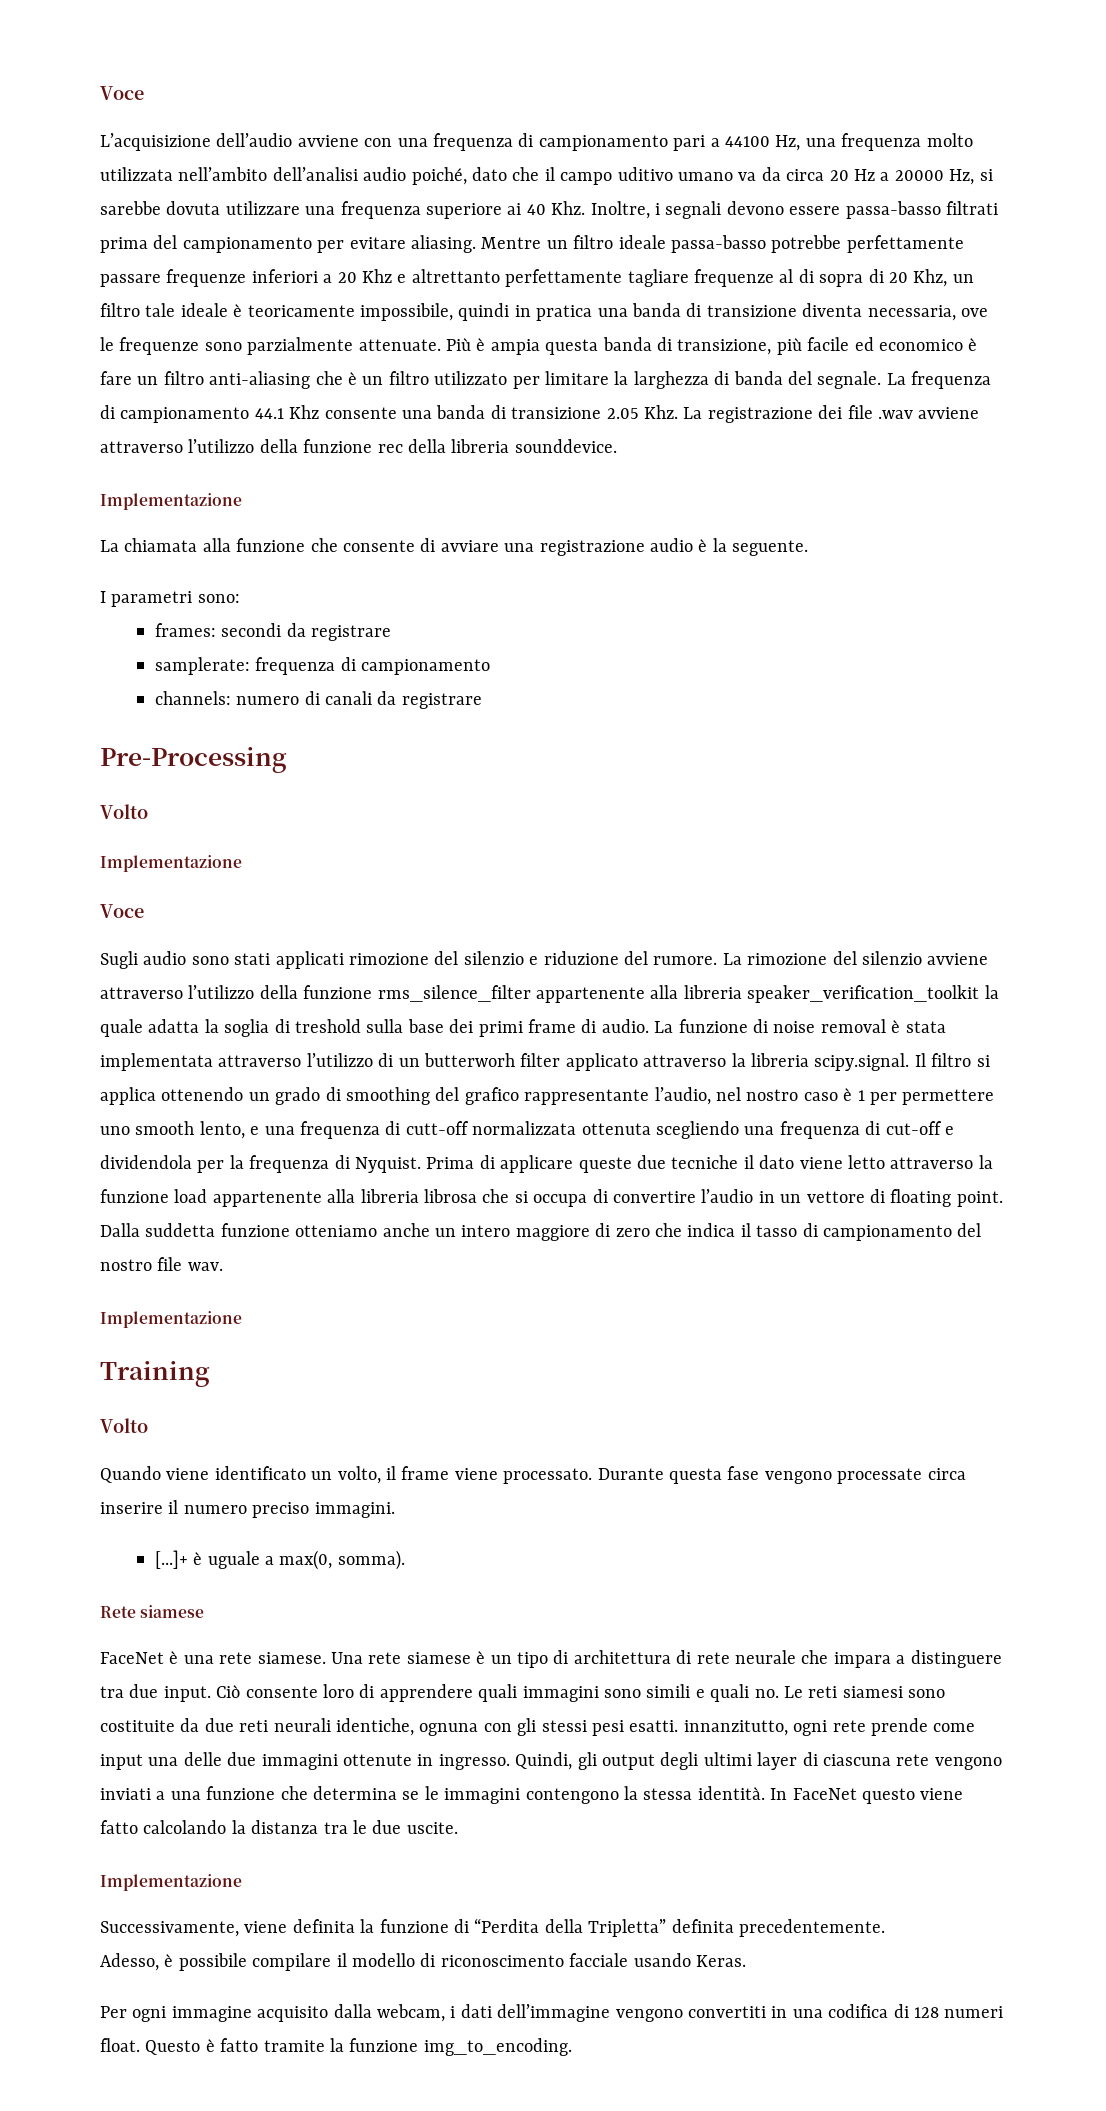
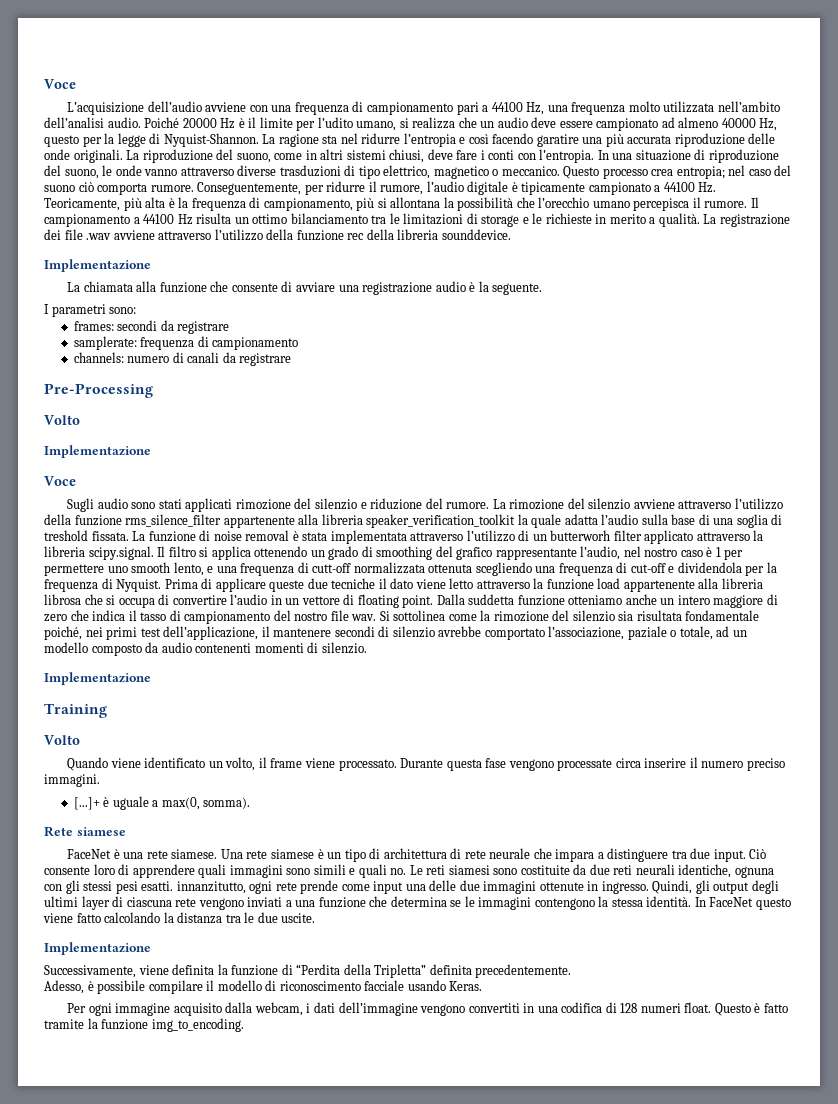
[363,167,993,185] [100,201,998,219] [100,235,964,253] [100,269,974,287] [100,303,988,321] [100,337,978,355] [100,371,992,389] [100,405,678,423] audio poiché, dato che il campo uditivo umano va da circa 20 Hz a 20000 Hz, si sarebbe dovuta utilizzare una frequenza superiore ai 40 Khz. Inoltre, i segnali devono essere passa-basso filtrati prima del campionamento per evitare aliasing. Mentre un filtro ideale passa-basso potrebbe perfettamente passare frequenze inferiori a 20 Khz e altrettanto perfettamente tagliare frequenze al di sopra di 20 Khz, un filtro tale ideale è teoricamente impossibile, quindi in pratica una banda di transizione diventa necessaria, ove le frequenze sono parzialmente attenuate. Più è ampia questa banda di transizione, più facile ed economico è fare un filtro anti-aliasing che è un filtro utilizzato per limitare la larghezza di banda del segnale. La frequenza di campionamento 44.1 Khz consente una banda di transizione 2.05 Khz. -> [107,117,778,131] [44,133,776,147] [44,149,779,163] [44,165,792,179] [44,181,717,195] [44,197,759,211] [44,213,700,227] audio. Poiché 20000 Hz è il limite per l’udito umano, si realizza che un audio deve essere campionato ad almeno 40000 Hz, questo per la legge di Nyquist-Shannon. La ragione sta nel ridurre l’entropia e così facendo garatire una più accurata riproduzione delle onde originali. La riproduzione del suono, come in altri sistemi chiusi, deve fare i conti con l’entropia. In una situazione di riproduzione del suono, le onde vanno attraverso diverse trasduzioni di tipo elettrico, magnetico o meccanico. Questo processo crea entropia; nel caso del suono ciò comporta rumore. Conseguentemente, per ridurre il rumore, l’audio digitale è tipicamente campionato a 44100 Hz. Teoricamente, più alta è la frequenza di campionamento, più si allontana la possibilità che l’orecchio umano percepisca il rumore. Il campionamento a 44100 Hz risulta un ottimo bilanciamento tra le limitazioni di storage e le richieste in merito a qualità.
[204,1019,649,1037] la soglia di treshold sulla base dei primi frame di audio. -> [601,514,783,528] [44,530,129,541] l’audio sulla base di una soglia di treshold fissata.
(223, 1266) none -> [379,610,760,622] [44,626,747,640] [44,642,367,656] Si sottolinea come la rimozione del silenzio sia risultata fondamentale poiché, nei primi test dell’applicazione, il mantenere secondi di silenzio avrebbe comportato l’associazione, paziale o totale, ad un modello composto da audio contenenti momenti di silenzio.

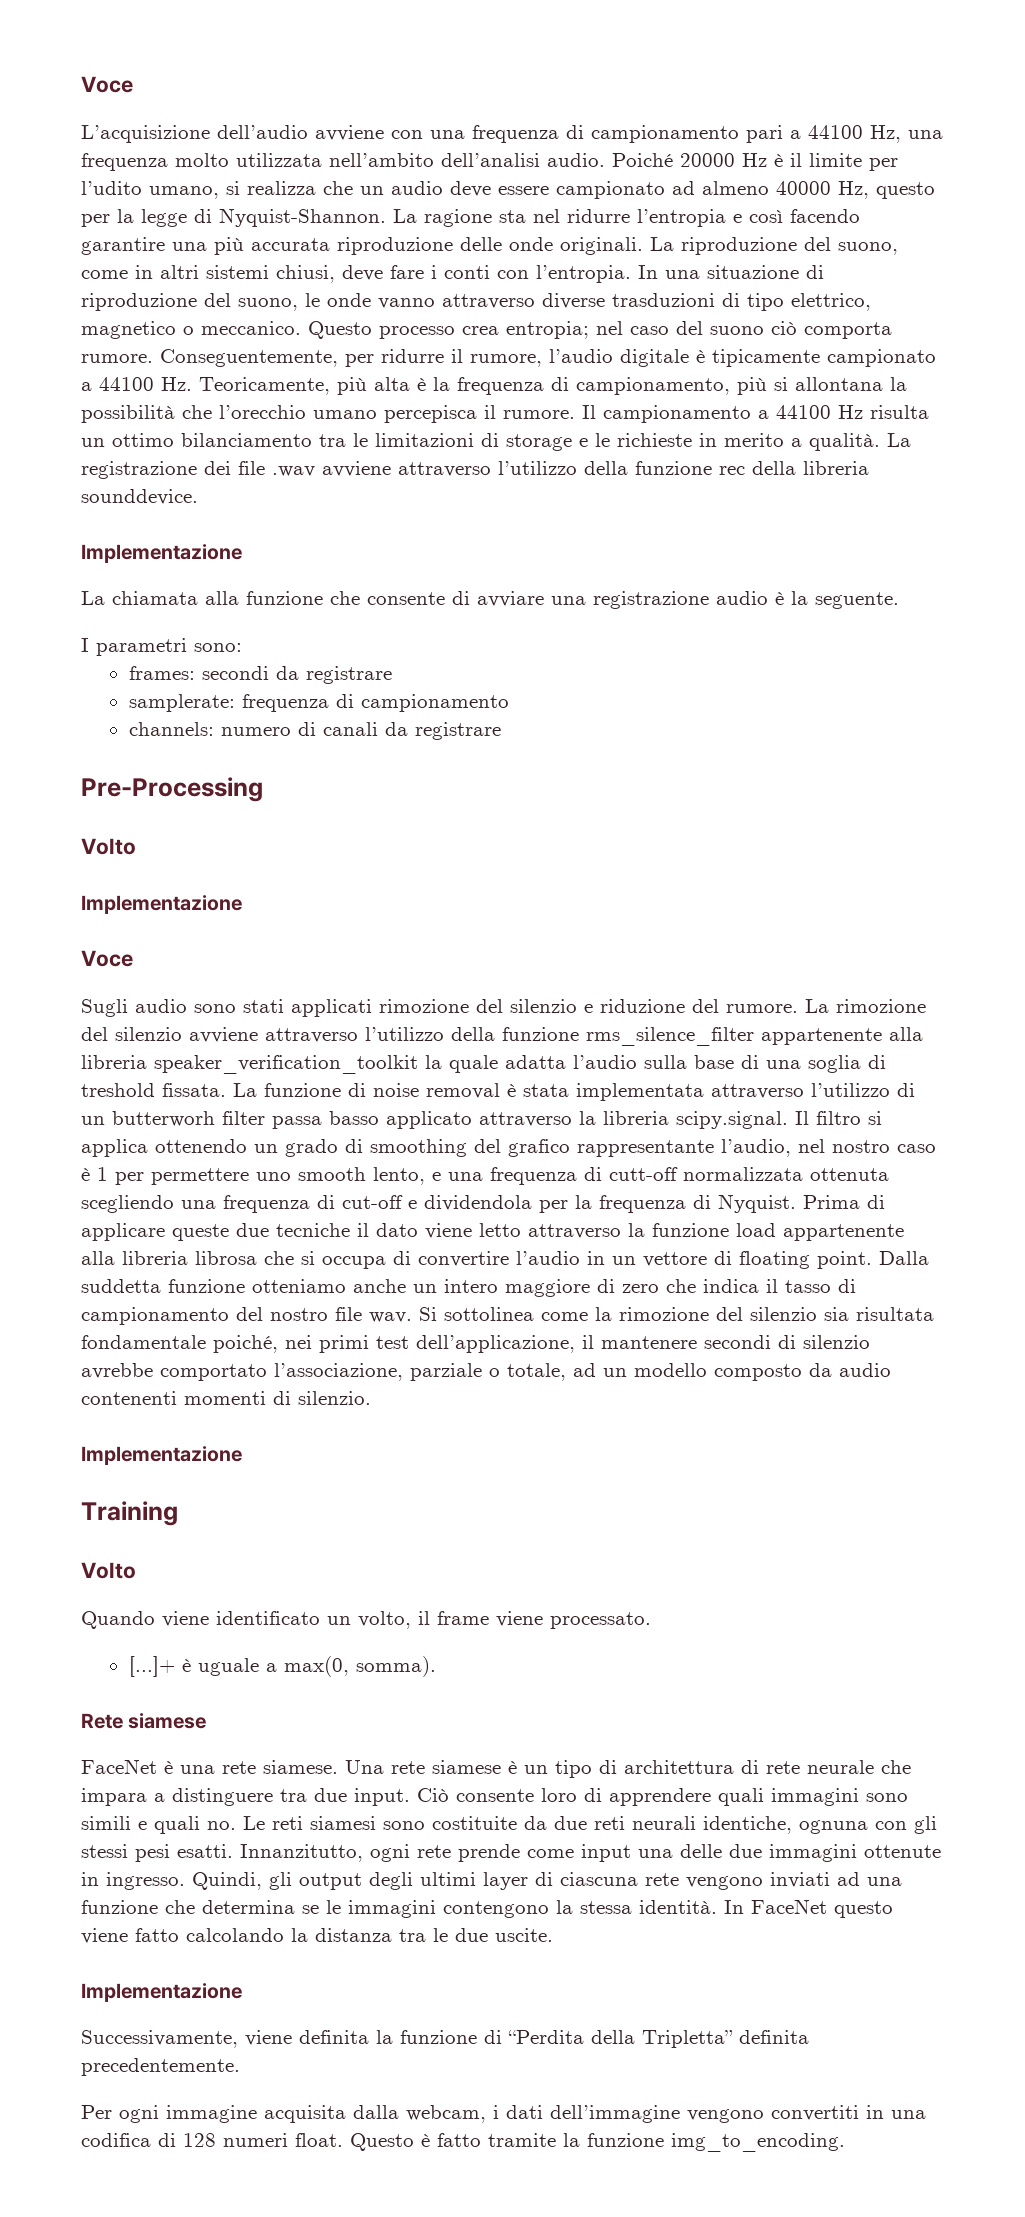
[536,134,579,147] garatire -> [81,237,165,255] garantire
(642, 535) none -> [272,1111,379,1129] passa basso
[627,626,667,640] paziale -> [410,1363,482,1381] parziale
[400,757,785,771] [44,774,100,787] Durante questa fase vengono processate circa inserire il numero preciso immagini. -> (651, 1620) none
[176,881,246,894] innanzitutto, -> [240,1844,363,1862] Innanzitutto,
[285,900,292,907] a -> [837,1872,860,1886] ad
[44,980,483,994] // Adesso, è possibile compilare il modello di riconoscimento facciale usando Keras. -> (240, 2067) none
[173,1003,222,1016] acquisito -> [264,2105,346,2123] acquisita

